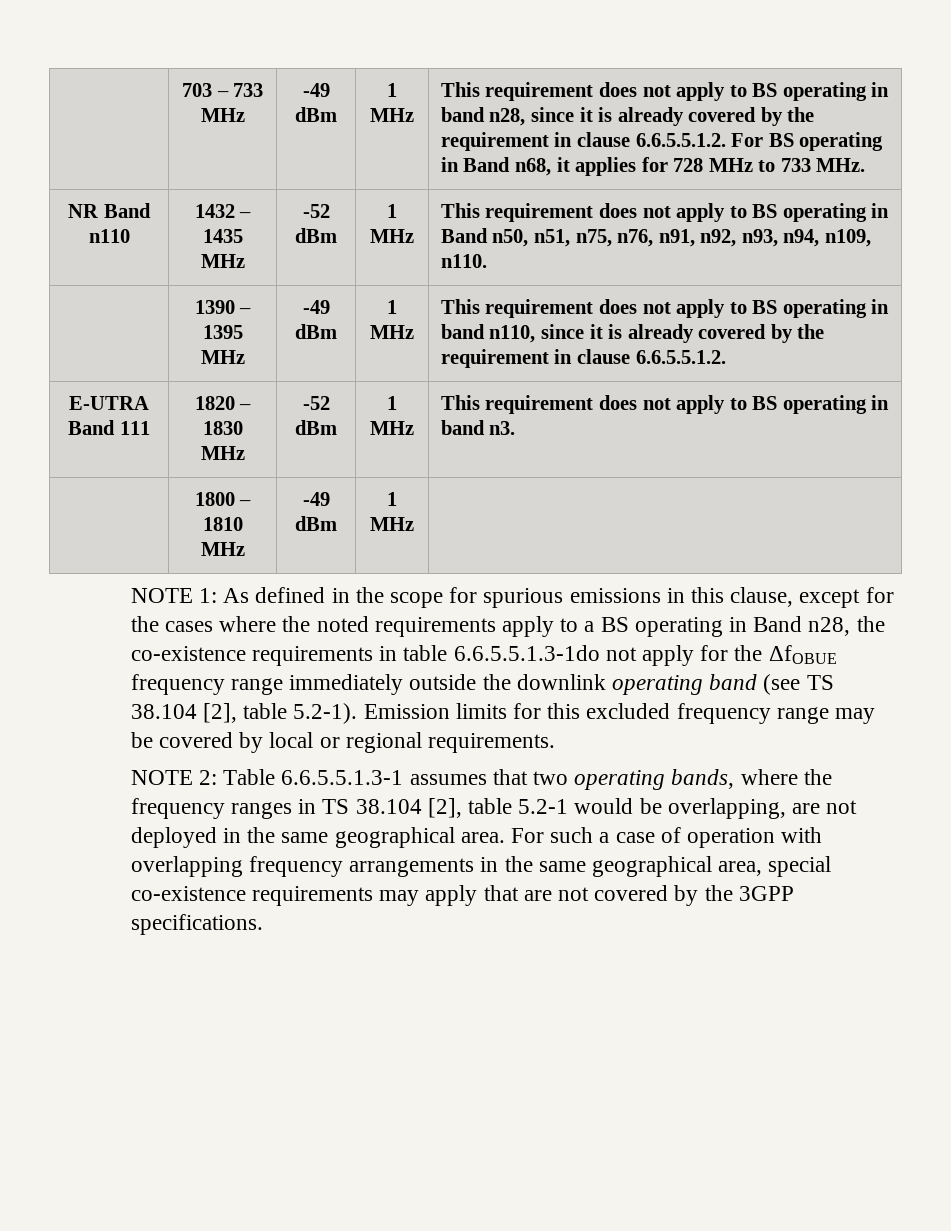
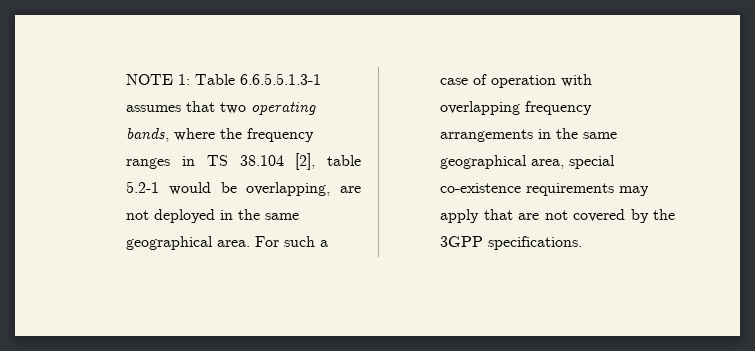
[181,83,264,97] [200,108,245,122] [302,83,330,97] [295,107,337,122] [387,83,397,97] [370,108,414,122] [440,82,890,101] [440,107,815,126] [440,132,884,151] [440,157,866,176] [68,203,151,218] [88,229,130,243] [194,204,252,218] [202,229,243,243] [200,254,245,268] [302,204,330,218] [295,228,337,243] [387,204,397,218] [370,229,414,243] [440,203,890,222] [440,228,871,247] [440,254,487,268] [194,300,252,314] [202,325,243,339] [200,350,245,364] [302,300,330,314] [295,324,337,339] [387,300,397,314] [370,325,414,339] [440,299,890,318] [440,324,825,343] [440,349,726,368] [69,396,149,410] [68,420,150,435] [194,396,252,410] [202,421,243,435] [200,446,245,460] [302,396,330,410] [295,420,337,435] [387,396,397,410] [370,421,414,435] [440,395,890,414] [440,420,516,435] [194,492,252,506] [202,517,243,531] [200,542,245,556] [302,492,330,506] [295,516,337,531] [387,492,397,506] [370,517,414,531] [130,587,894,608] [130,616,885,637] [130,645,837,666] [130,674,834,695] [130,703,876,724] [130,732,555,753] [130,770,217,785] | 703 – 733 MHz | -49 dBm | 1 MHz | This requirement does not apply to BS operating in band n28, since it is already covered by the requirement in clause 6.6.5.5.1.2. For BS operating in Band n68, it applies for 728 MHz to 733 MHz. // NR Band n110 | 1432 – 1435 MHz | -52 dBm | 1 MHz | This requirement does not apply to BS operating in Band n50, n51, n75, n76, n91, n92, n93, n94, n109, n110. // | 1390 – 1395 MHz | -49 dBm | 1 MHz | This requirement does not apply to BS operating in band n110, since it is already covered by the requirement in clause 6.6.5.5.1.2. // E-UTRA Band 111 | 1820 – 1830 MHz | -52 dBm | 1 MHz | This requirement does not apply to BS operating in band n3. // | 1800 – 1810 MHz | -49 dBm | 1 MHz | // NOTE 1: As defined in the scope for spurious emissions in this clause, except for the cases where the noted requirements apply to a BS operating in Band n28, the co-existence requirements in table 6.6.5.5.1.3-1do not apply for the ΔfOBUE frequency range immediately outside the downlink operating band (see TS 38.104 [2], table 5.2-1). Emission limits for this excluded frequency range may be covered by local or regional requirements. // NOTE 2: -> [126,74,191,85] NOTE 1:

